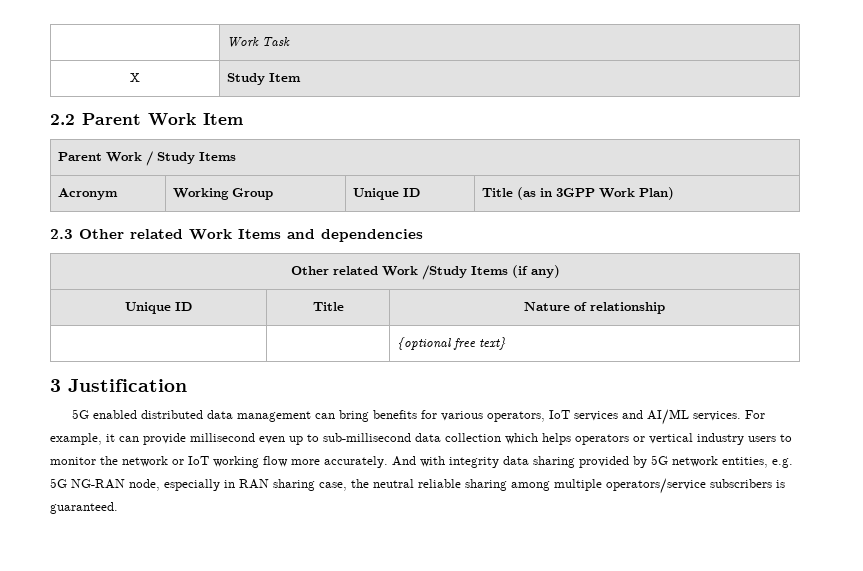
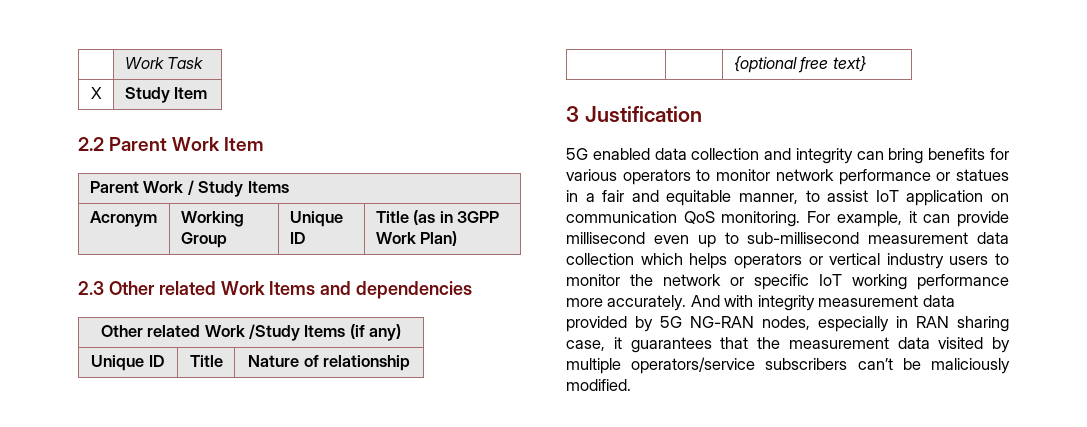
[141,410,312,422] distributed data management -> [654,148,853,164] data collection and integrity
[487,409,742,425] operators, IoT services and AI/ML services. -> [622,169,1009,185] [566,190,1009,206] [566,211,801,227] operators to monitor network performance or statues in a fair and equitable manner, to assist IoT application on communication QoS monitoring.
(411, 437) none -> [868,232,969,244] measurement
(184, 462) none -> [754,274,809,290] specific
[263,456,288,467] flow -> [917,274,1009,290] performance
[503,456,575,468] data sharing -> [818,295,955,307] measurement data
[672,456,793,468] [50,478,160,491] network entities, e.g. 5G NG-RAN node, -> [690,316,810,330] NG-RAN nodes,
[351,478,785,494] [50,502,118,514] the neutral reliable sharing among multiple operators/service subscribers is guaranteed. -> [613,337,1010,353] [566,357,1010,374] [566,379,631,391] it guarantees that the measurement data visited by multiple operators/service subscribers can’t be maliciously modified.

